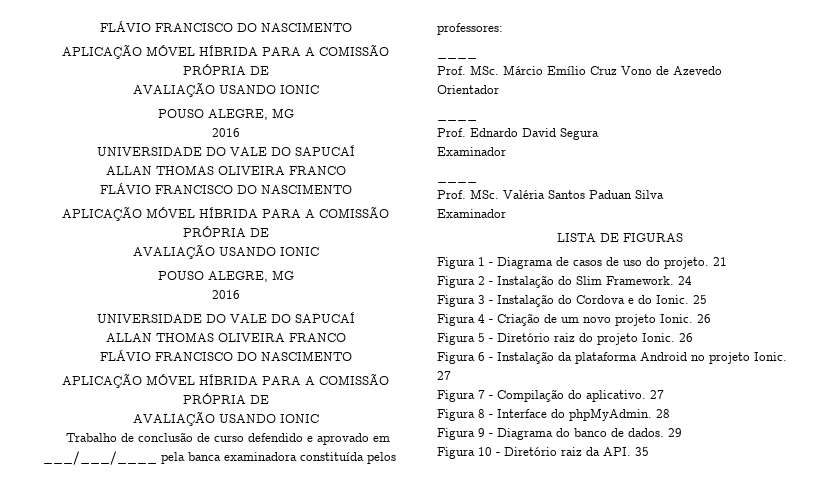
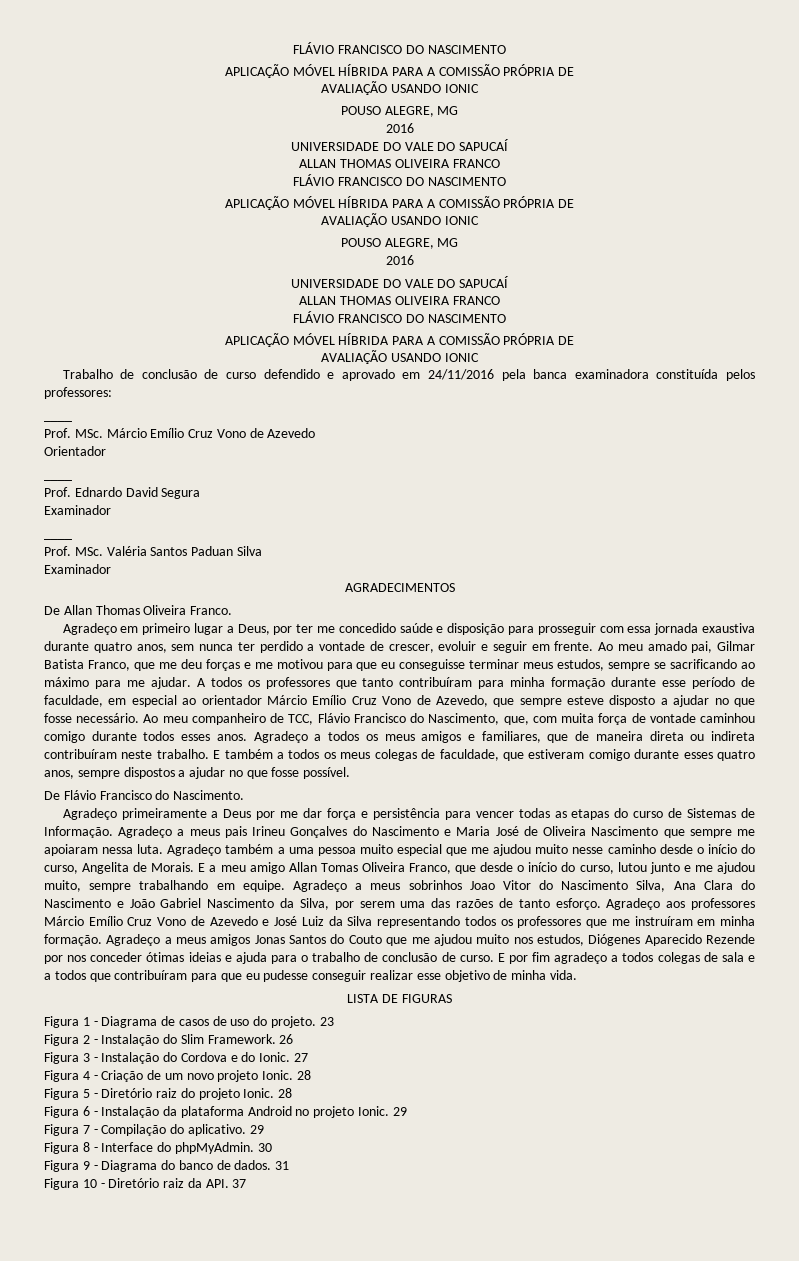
[43,451,157,465] ___/___/____ -> [428,369,495,380] 24/11/2016
(506, 213) none -> [344,583,455,592] [44,605,233,615] [62,623,755,635] [44,641,755,653] [44,659,755,671] [44,677,756,689] [44,695,756,707] [44,713,756,725] [44,731,755,743] [44,749,755,761] [44,767,351,779] [44,790,245,800] [62,808,755,820] [44,826,756,838] [44,844,755,856] [44,862,756,874] [44,880,755,892] [44,898,756,910] [44,916,755,928] [44,934,756,946] [44,952,756,964] [44,970,577,982] // AGRADECIMENTOS // De Allan Thomas Oliveira Franco. // Agradeço em primeiro lugar a Deus, por ter me concedido saúde e disposição para prosseguir com essa jornada exaustiva durante quatro anos, sem nunca ter perdido a vontade de crescer, evoluir e seguir em frente. Ao meu amado pai, Gilmar Batista Franco, que me deu forças e me motivou para que eu conseguisse terminar meus estudos, sempre se sacrificando ao máximo para me ajudar. A todos os professores que tanto contribuíram para minha formação durante esse período de faculdade, em especial ao orientador Márcio Emílio Cruz Vono de Azevedo, que sempre esteve disposto a ajudar no que fosse necessário. Ao meu companheiro de TCC, Flávio Francisco do Nascimento, que, com muita força de vontade caminhou comigo durante todos esses anos. Agradeço a todos os meus amigos e familiares, que de maneira direta ou indireta contribuíram neste trabalho. E também a todos os meus colegas de faculdade, que estiveram comigo durante esses quatro anos, sempre dispostos a ajudar no que fosse possível. // De Flávio Francisco do Nascimento. // Agradeço primeiramente a Deus por me dar força e persistência para vencer todas as etapas do curso de Sistemas de Informação. Agradeço a meus pais Irineu Gonçalves do Nascimento e Maria José de Oliveira Nascimento que sempre me apoiaram nessa luta. Agradeço também a uma pessoa muito especial que me ajudou muito nesse caminho desde o início do curso, Angelita de Morais. E a meu amigo Allan Tomas Oliveira Franco, que desde o início do curso, lutou junto e me ajudou muito, sempre trabalhando em equipe. Agradeço a meus sobrinhos Joao Vitor do Nascimento Silva, Ana Clara do Nascimento e João Gabriel Nascimento da Silva, por serem uma das razões de tanto esforço. Agradeço aos professores Márcio Emílio Cruz Vono de Azevedo e José Luiz da Silva representando todos os professores que me instruíram em minha formação. Agradeço a meus amigos Jonas Santos do Couto que me ajudou muito nos estudos, Diógenes Aparecido Rezende por nos conceder ótimas ideias e ajuda para o trabalho de conclusão de curso. E por fim agradeço a todos colegas de sala e a todos que contribuíram para que eu pudesse conseguir realizar esse objetivo de minha vida.
[713,257,727,266] 21 -> [319,1017,334,1026] 23
[678,276,692,285] 24 -> [279,1034,294,1044] 26
[693,295,707,304] 25 -> [294,1053,309,1062] 27
[697,314,711,323] 26 -> [297,1070,312,1080] 28
[679,333,693,342] 26 -> [278,1088,293,1098] 28
[437,371,451,380] 27 -> [392,1107,407,1116] 29
[650,390,664,399] 27 -> [249,1125,264,1134] 29
[656,409,670,418] 28 -> [257,1143,272,1152] 30
[668,428,682,437] 29 -> [275,1161,290,1170] 31
[635,447,649,456] 35 -> [232,1179,247,1188] 37

